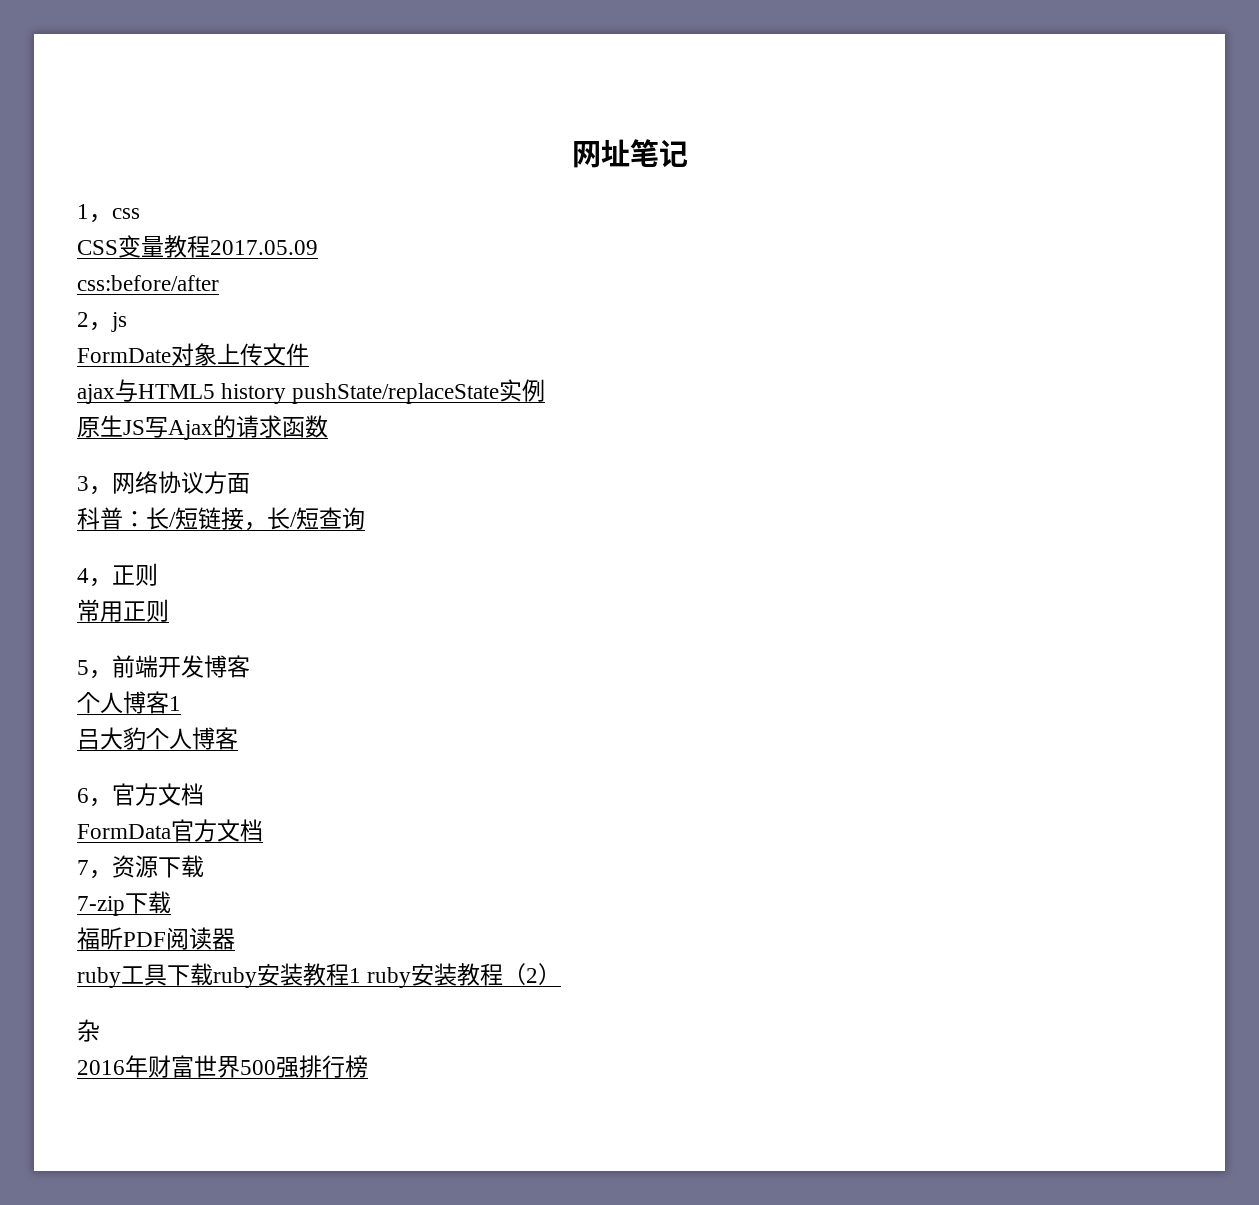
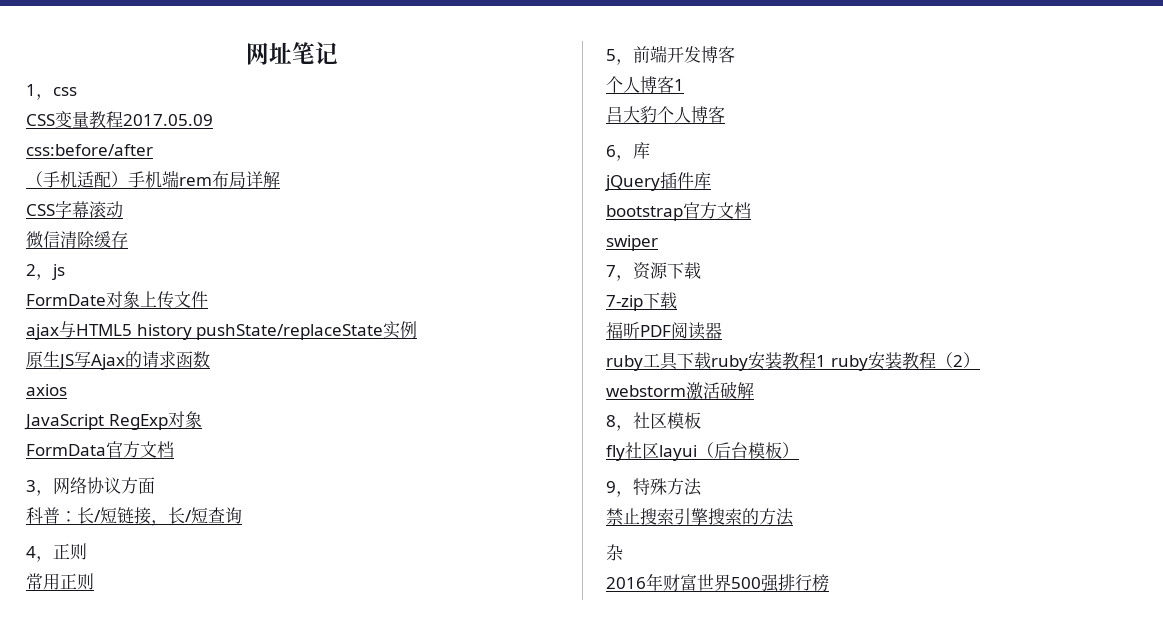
(219, 283) none -> [26,170,280,188] [26,201,123,218] [26,231,128,248] // （手机适配）手机端rem布局详解 // CSS字幕滚动 // 微信清除缓存
(328, 426) none -> [26,384,67,396] [24,411,202,430] [26,441,174,458] // axios // JavaScript RegExp对象 // FormData官方文档
[112,783,204,806] [77,819,263,842] 官方文档 // FormData官方文档 -> [633,142,650,159] [605,172,711,191] [606,202,751,221] [606,235,658,251] 库 // jQuery插件库 // bootstrap官方文档 // swiper
(562, 974) none -> [606,381,754,400] [606,412,701,431] [606,442,799,461] [606,478,702,497] [606,508,794,526] // webstorm激活破解 // 8，社区模板 // fly社区layui（后台模板） // 9，特殊方法 // 禁止搜索引擎搜索的方法

